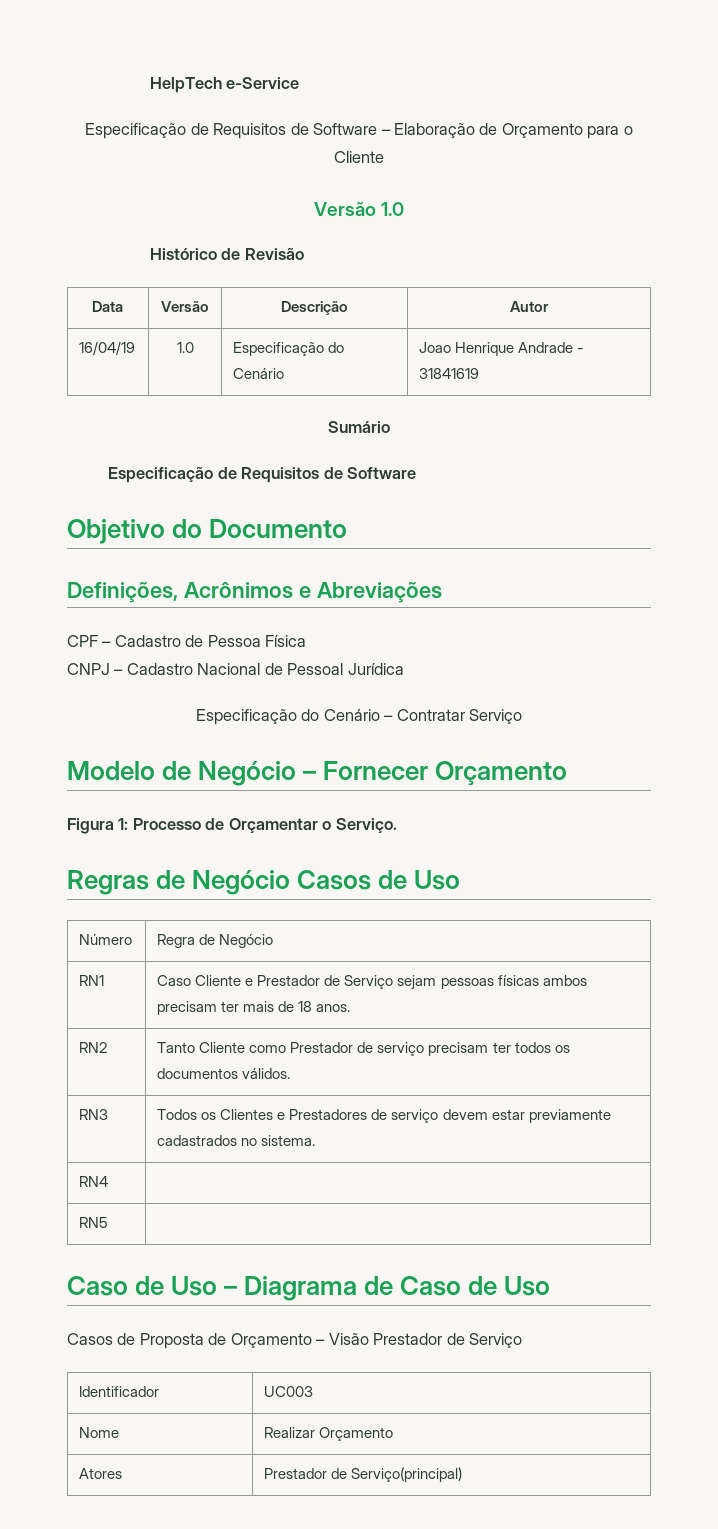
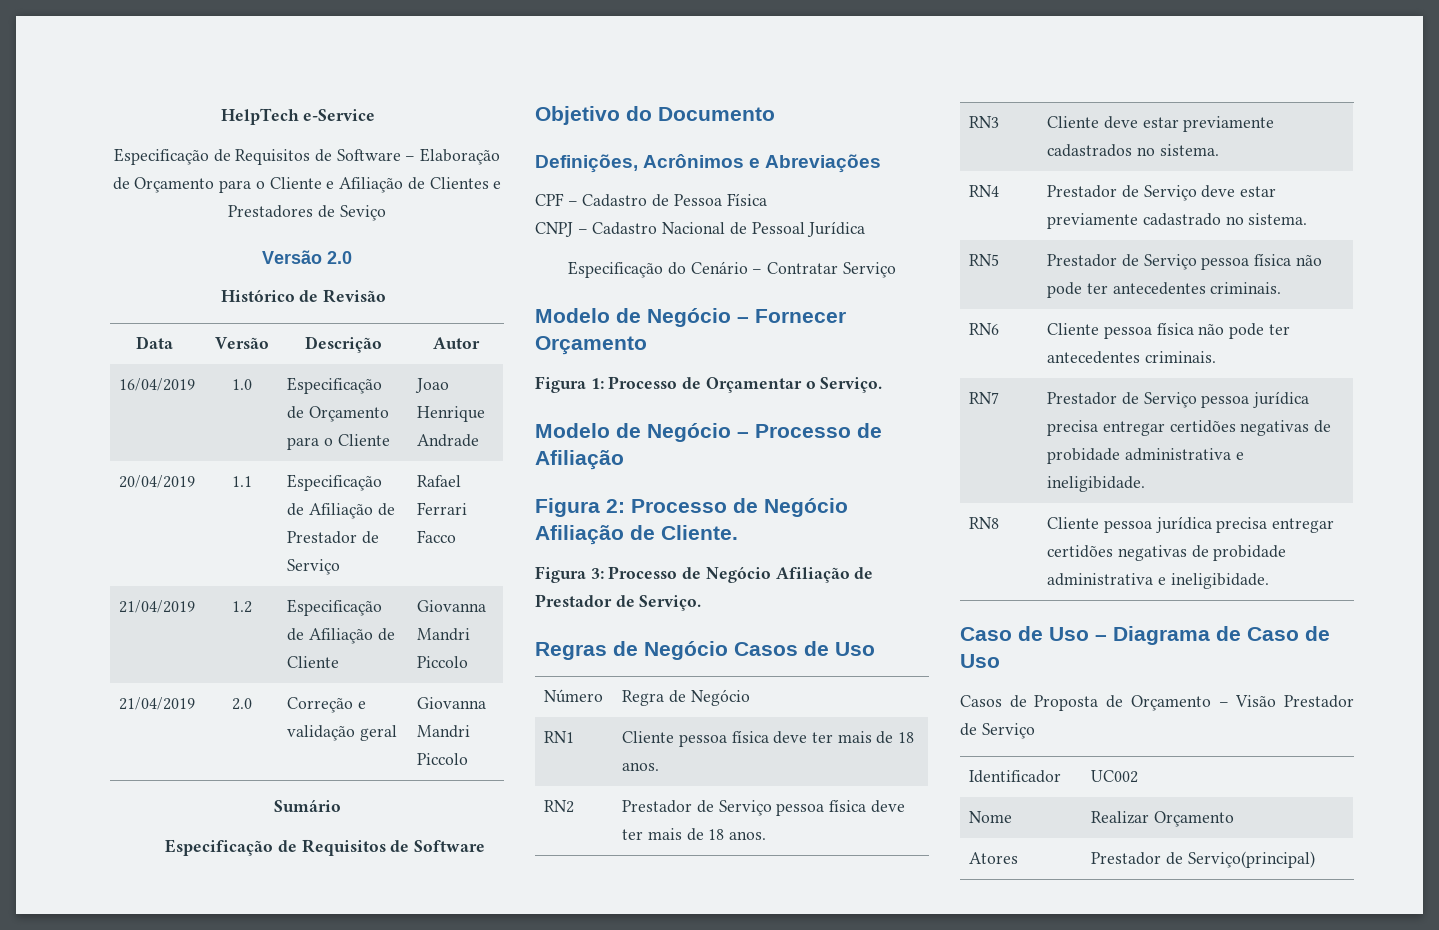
[313,202,405,216] // Versão 1.0 -> [326,177,502,193] [228,205,386,221] [262,250,352,264] e Afiliação de Clientes e Prestadores de Seviço // Versão 2.0
[79,341,136,355] 16/04/19 -> [119,378,196,391] 16/04/2019
[328,342,345,353] [233,368,285,379] [419,342,584,356] [419,368,480,379] do Cenário | Joao Henrique Andrade - 31841619 -> [287,406,389,422] [287,434,390,450] [415,378,450,393] [417,406,486,422] [417,434,480,447] [119,475,196,488] [232,476,252,487] [287,474,383,491] [287,503,395,519] [287,531,379,544] [287,559,341,575] [417,475,462,487] [417,502,468,515] [417,530,457,543] [119,600,196,613] [232,601,252,613] [287,599,383,616] [287,628,395,644] [287,656,340,668] [417,600,487,612] [417,628,471,641] [417,656,469,668] [119,697,196,710] [232,698,252,710] [287,697,366,713] [287,725,397,741] [417,697,487,709] [417,725,471,738] [417,753,469,765] de Orçamento para o Cliente | Joao Henrique Andrade // 20/04/2019 | 1.1 | Especificação de Afiliação de Prestador de Serviço | Rafael Ferrari Facco // 21/04/2019 | 1.2 | Especificação de Afiliação de Cliente | Giovanna Mandri Piccolo // 21/04/2019 | 2.0 | Correção e validação geral | Giovanna Mandri Piccolo
(397, 825) none -> [535,423,882,442] [535,450,624,470] [535,498,848,517] [535,525,738,545] [535,566,874,583] [535,594,702,611] // Modelo de Negócio – Processo de Afiliação // Figura 2: Processo de Negócio Afiliação de Cliente. // Figura 3: Processo de Negócio Afiliação de Prestador de Serviço.
[157,975,587,990] [157,1001,218,1015] Caso Cliente e Prestador de Serviço sejam pessoas físicas ambos precisam -> [622,730,808,747] Cliente pessoa física deve
[157,1042,570,1056] [157,1068,291,1079] [79,1109,109,1120] [157,1109,488,1123] Tanto Cliente como Prestador de serviço precisam ter todos os documentos válidos. // RN3 | Todos os Clientes e Prestadores de serviço devem -> [622,799,905,816] [622,828,767,841] [969,116,1000,128] [1047,116,1138,129] Prestador de Serviço pessoa física deve ter mais de 18 anos. // RN3 | Cliente deve
[79,1217,109,1228] // RN5 | -> [1047,185,1277,201] [1047,213,1308,229] [969,254,1000,266] [1047,253,1322,270] [1047,282,1282,298] [969,323,1000,335] [1047,322,1290,339] [1047,351,1216,364] [969,392,1000,404] [1047,391,1310,408] [1047,420,1332,436] [1047,448,1244,464] [1047,476,1146,492] [969,517,1000,529] [1047,516,1335,533] [1047,545,1287,561] [1047,573,1269,589] Prestador de Serviço deve estar previamente cadastrado no sistema. // RN5 | Prestador de Serviço pessoa física não pode ter antecedentes criminais. // RN6 | Cliente pessoa física não pode ter antecedentes criminais. // RN7 | Prestador de Serviço pessoa jurídica precisa entregar certidões negativas de probidade administrativa e ineligibidade. // RN8 | Cliente pessoa jurídica precisa entregar certidões negativas de probidade administrativa e ineligibidade.
[264,1386,314,1397] UC003 -> [1091,770,1139,783] UC002

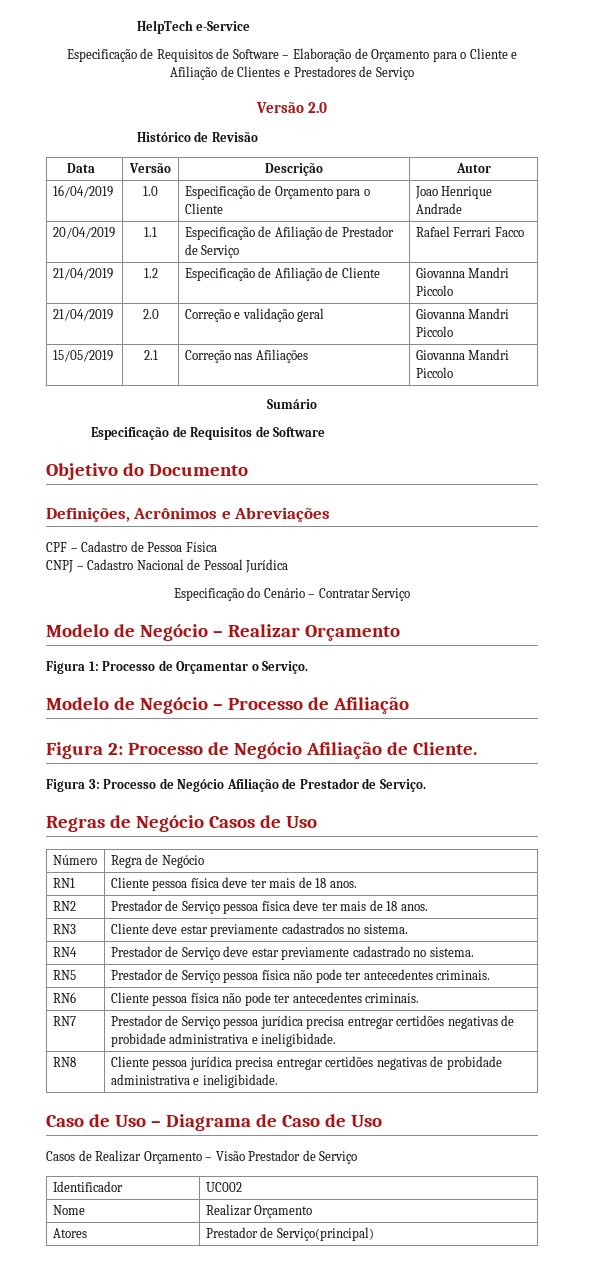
[339,205,386,221] Seviço -> [375,67,414,80] Serviço
(469, 759) none -> [52,350,113,362] [143,350,158,360] [184,349,308,363] [415,349,510,360] [415,367,453,378] // 15/05/2019 | 2.1 | Correção nas Afiliações | Giovanna Mandri Piccolo
[755,309,846,323] Fornecer -> [227,624,300,637] Realizar
[1034,695,1124,711] Proposta de -> [95,1150,142,1162] Realizar

